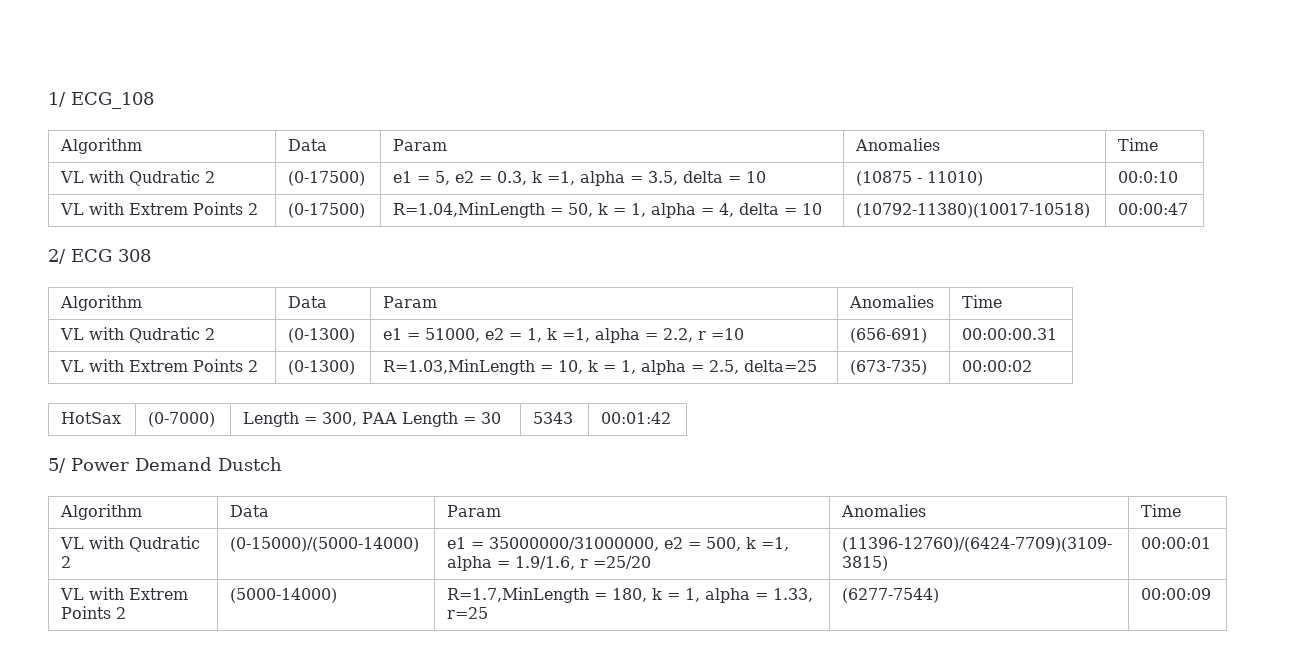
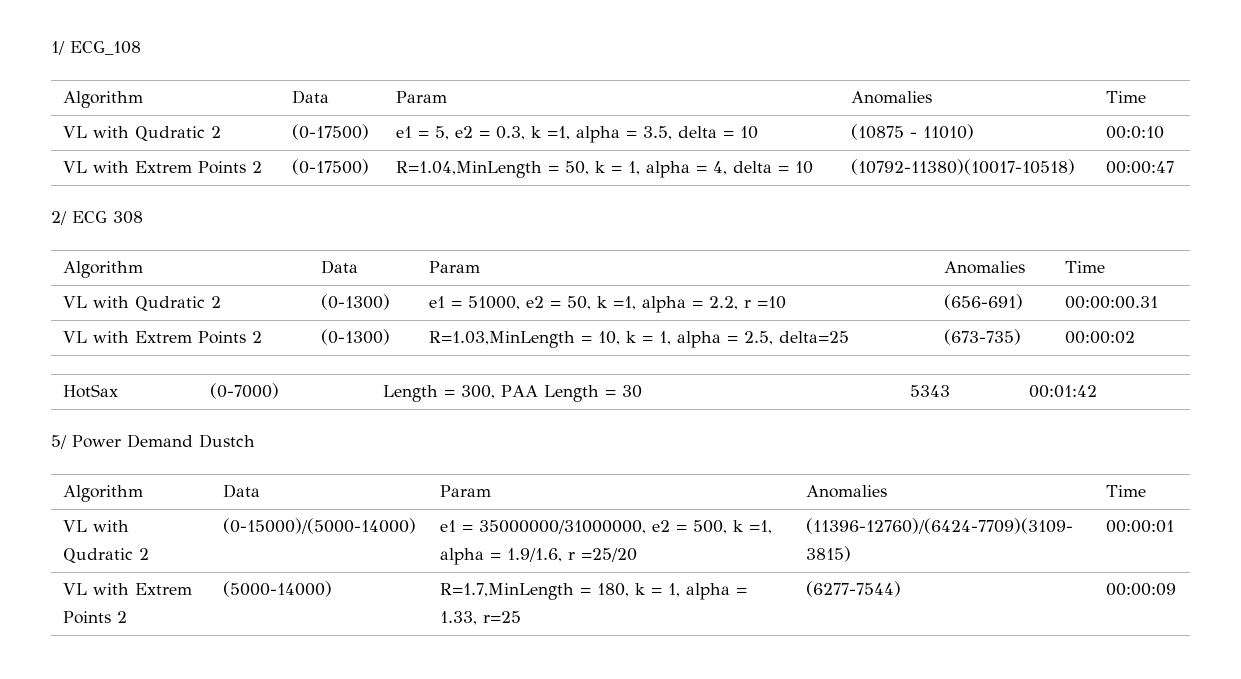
[527,328,543,342] 1, -> [566,296,591,310] 50,

